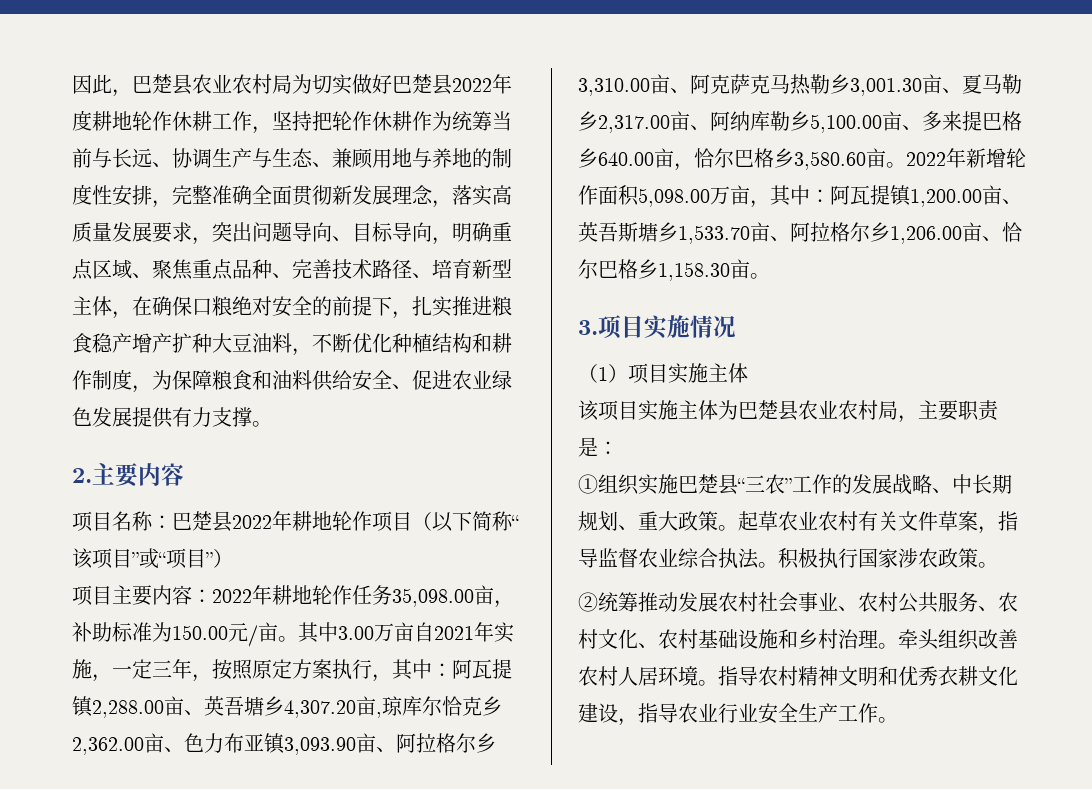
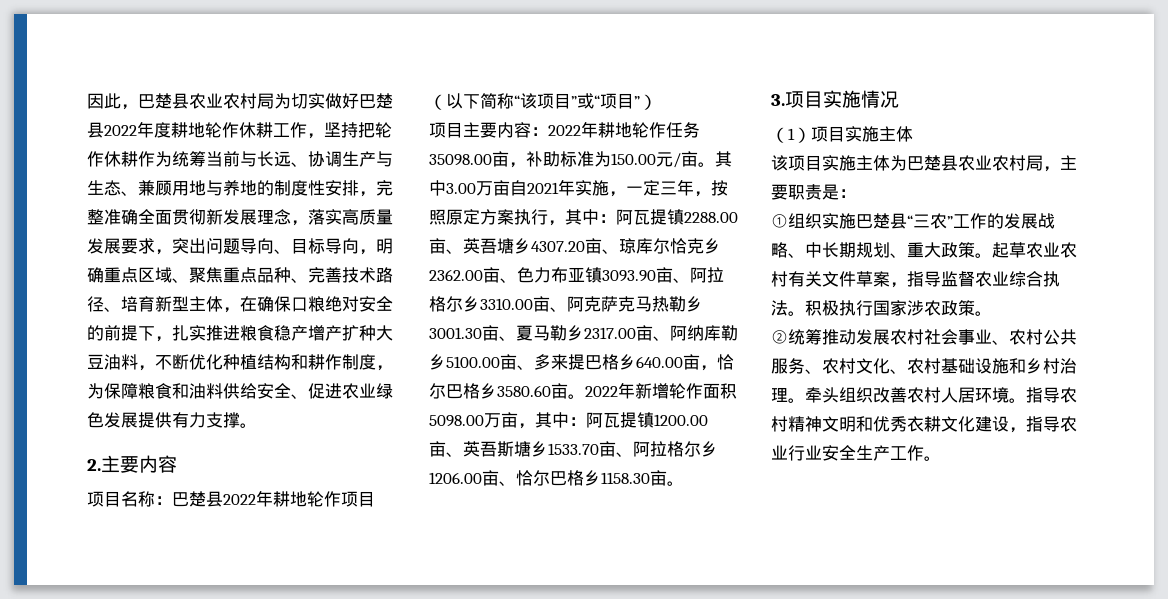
[392,588,474,607] 35,098.00 -> [429,154,492,166] 35098.00
[92,700,164,718] 2,288.00 -> [684,212,738,223] 2288.00
[284,696,382,718] 4,307.20亩, -> [531,238,619,254] 4307.20亩、
[72,737,144,755] 2,362.00 -> [429,269,483,281] 2362.00
[284,733,496,755] [578,78,650,96] 3,093.90亩、阿拉格尔乡3,310.00 -> [602,267,724,283] [429,296,533,312] 3093.90亩、阿拉格尔乡3310.00
[850,78,922,96] 3,001.30 -> [429,327,482,339] 3001.30
[598,115,670,133] 2,317.00 -> [584,327,636,339] 2317.00
[810,114,882,133] 5,100.00 -> [446,356,500,368] 5100.00
[794,151,866,170] 3,580.60 -> [497,385,551,397] 3580.60
[638,188,710,207] 5,098.00 -> [429,415,484,427] 5098.00
[910,189,982,207] 1,200.00 -> [654,414,708,426] 1200.00
[678,222,962,244] 1,533.70亩、阿拉格尔乡1,206.00 -> [548,441,718,457] [429,472,482,484] 1533.70亩、阿拉格尔乡1206.00
[658,262,730,281] 1,158.30 -> [601,472,650,484] 1158.30

